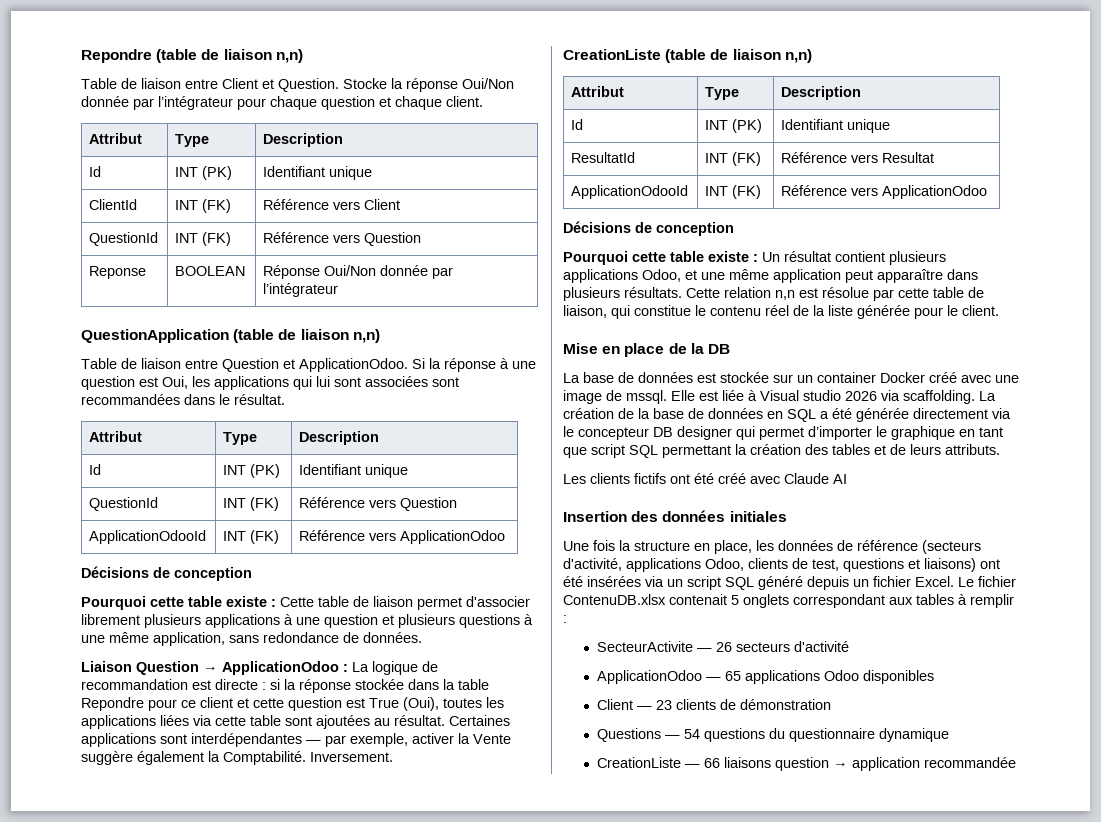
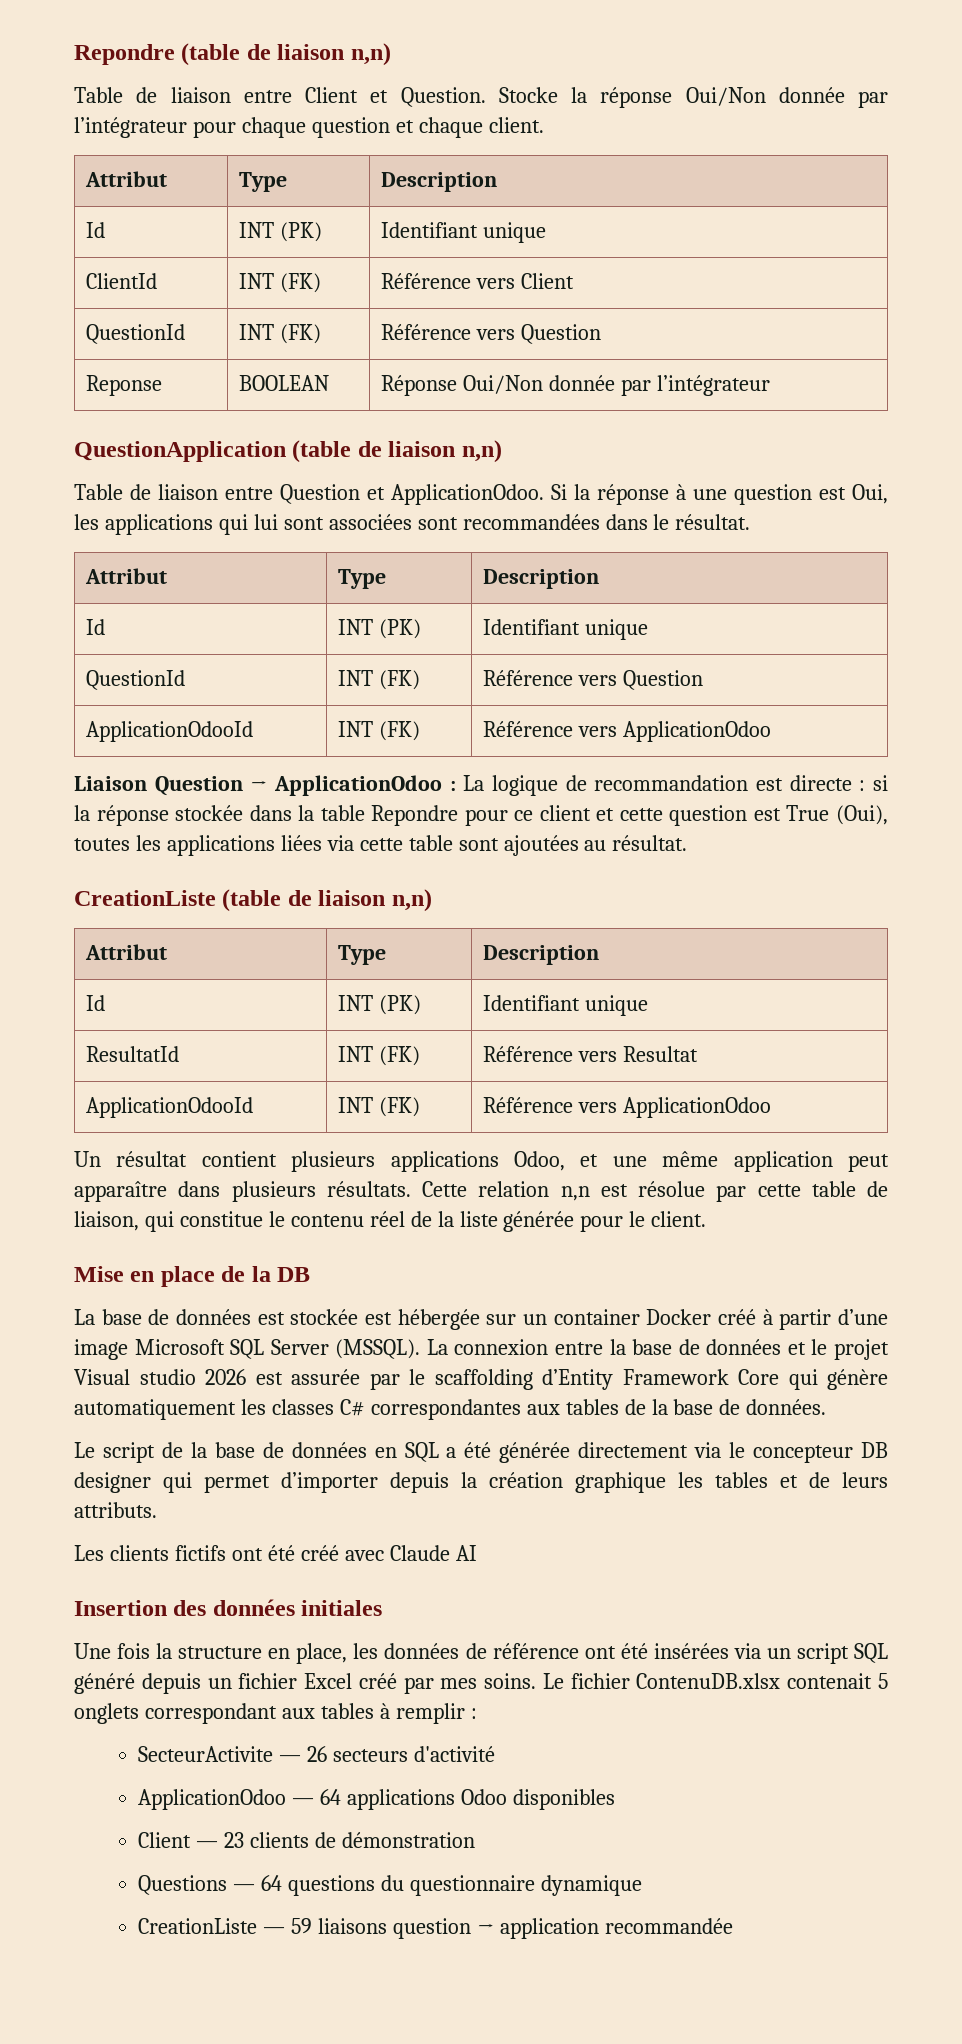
[81,566,252,581] [81,596,530,610] [81,614,533,628] [81,632,422,646] // Décisions de conception // Pourquoi cette table existe : Cette table de liaison permet d'associer librement plusieurs applications à une question et plusieurs questions à une même application, sans redondance de données. -> (772, 731) none
[449,715,510,726] [81,733,511,747] [81,751,393,765] Certaines applications sont interdépendantes — par exemple, activer la Vente suggère également la Comptabilité. Inversement. -> (688, 843) none
[563,221,734,236] [563,251,758,265] Décisions de conception // Pourquoi cette table existe : -> (772, 1107) none
(769, 377) none -> [365,1309,480,1330] est hébergée
[961,375,1019,383] [563,390,996,404] [563,408,614,419] avec une image de mssql. Elle est liée à Visual studio 2026 via scaffolding. La création -> [762,1309,888,1330] [74,1339,889,1360] [74,1369,888,1390] [74,1399,827,1420] [74,1442,155,1463] à partir d’une image Microsoft SQL Server (MSSQL). La connexion entre la base de données et le projet Visual studio 2026 est assurée par le scaffolding d’Entity Framework Core qui génère automatiquement les classes C# correspondantes aux tables de la base de données. // Le script
[876,426,1003,440] [563,444,828,458] le graphique en tant que script SQL permettant la création des -> [390,1472,703,1493] depuis la création graphique les
[922,540,981,554] [563,558,976,572] (secteurs d'activité, applications Odoo, clients de test, questions et liaisons) -> (579, 1651) none
[915,576,954,587] Excel. -> [304,1673,537,1694] Excel créé par mes soins.
[724,671,741,681] 65 -> [320,1789,342,1805] 64
[683,729,700,739] 54 -> [261,1875,283,1891] 64
[703,758,720,768] 66 -> [291,1918,313,1934] 59

